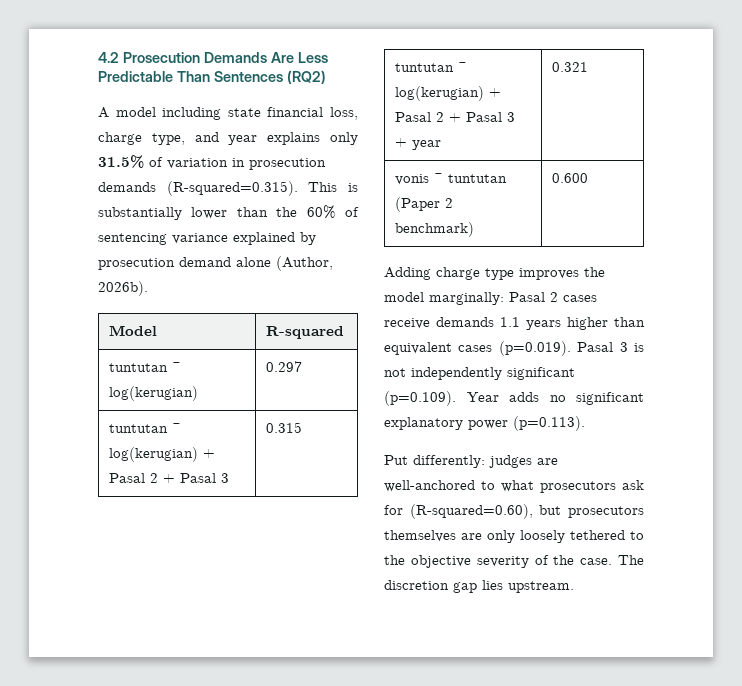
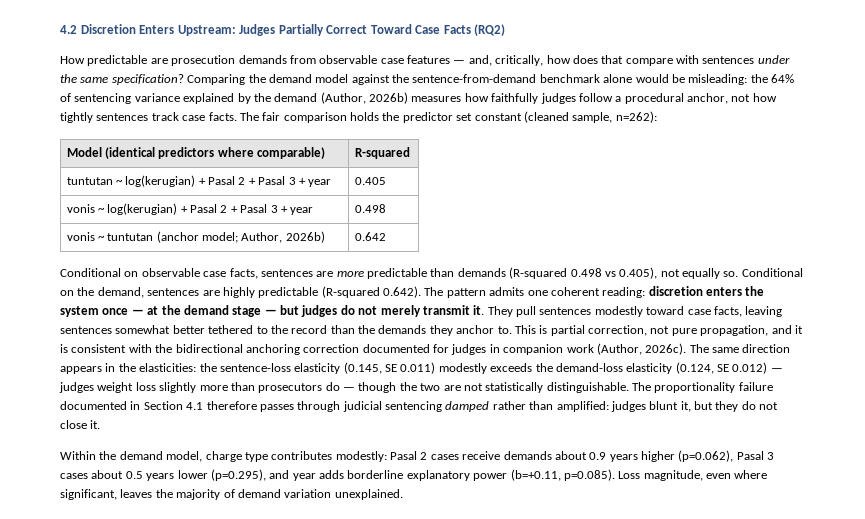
[122,52,328,63] [98,70,326,84] [98,107,358,120] [98,132,358,145] [98,155,326,170] [98,181,358,196] [98,205,336,220] Prosecution Demands Are Less Predictable Than Sentences (RQ2) // A model including state financial loss, charge type, and year explains only 31.5% of variation in prosecution demands (R-squared=0.315). This is substantially lower than the 60% -> [80,24,506,36] [60,55,790,66] [60,74,794,85] Discretion Enters Upstream: Judges Partially Correct Toward Case Facts (RQ2) // How predictable are prosecution demands from observable case features — and, critically, how does that compare with sentences under the same specification? Comparing the demand model against the sentence-from-demand benchmark alone would be misleading: the 64%
[98,256,333,271] [98,281,148,296] [109,325,158,336] [266,326,345,339] [109,362,182,372] [109,386,199,401] [266,361,303,372] [109,423,182,433] [109,447,216,462] [109,473,230,483] [266,422,303,433] prosecution demand alone (Author, 2026b). // Model | R-squared // tuntutan ~ log(kerugian) | 0.297 // tuntutan ~ log(kerugian) + Pasal 2 + Pasal 3 | 0.315 -> [253,92,777,104] [60,111,657,123] [66,147,326,159] [354,147,410,159] the demand (Author, 2026b) measures how faithfully judges follow a procedural anchor, not how tightly sentences track case facts. The fair comparison holds the predictor set constant (cleaned sample, n=262): // Model (identical predictors where comparable) | R-squared
[552,62,589,72] [395,173,508,185] [395,197,454,212] [395,222,475,237] [552,173,589,183] [384,267,605,280] [384,292,504,305] 0.321 // vonis ~ tuntutan (Paper 2 benchmark) | 0.600 // Adding charge type improves the model marginally: -> [354,177,386,185] [66,203,314,215] [354,204,386,213] [66,231,325,243] [354,232,386,241] [60,267,803,279] [60,286,765,298] [60,305,783,317] [60,325,803,336] [60,343,791,355] [60,362,783,374] [59,382,773,393] [60,401,779,412] [60,420,101,429] [60,451,387,462] 0.405 // vonis ~ log(kerugian) + Pasal 2 + Pasal 3 + year | 0.498 // vonis ~ tuntutan (anchor model; Author, 2026b) | 0.642 // Conditional on observable case facts, sentences are more predictable than demands (R-squared 0.498 vs 0.405), not equally so. Conditional on the demand, sentences are highly predictable (R-squared 0.642). The pattern admits one coherent reading: discretion enters the system once — at the demand stage — but judges do not merely transmit it. They pull sentences modestly toward case facts, leaving sentences somewhat better tethered to the record than the demands they anchor to. This is partial correction, not pure propagation, and it is consistent with the bidirectional anchoring correction documented for judges in companion work (Author, 2026c). The same direction appears in the elasticities: the sentence-loss elasticity (0.145, SE 0.011) modestly exceeds the demand-loss elasticity (0.124, SE 0.012) — judges weight loss slightly more than prosecutors do — though the two are not statistically distinguishable. The proportionality failure documented in Section 4.1 therefore passes through judicial sentencing damped rather than amplified: judges blunt it, but they do not close it. // Within the demand model, charge type contributes modestly:
[500,317,645,330] [384,341,644,356] [384,367,575,380] [384,391,644,406] [384,416,585,431] [384,455,558,468] [384,480,644,493] [384,504,644,519] [384,530,644,543] [384,555,644,568] [384,580,574,593] 1.1 years higher than equivalent cases (p=0.019). Pasal 3 is not independently significant (p=0.109). Year adds no significant explanatory power (p=0.113). // Put differently: judges are well-anchored to what prosecutors ask for (R-squared=0.60), but prosecutors themselves are only loosely tethered to the objective severity of the case. The discretion gap lies upstream. -> [554,450,775,462] [60,469,768,481] [60,489,403,500] about 0.9 years higher (p=0.062), Pasal 3 cases about 0.5 years lower (p=0.295), and year adds borderline explanatory power (b=+0.11, p=0.085). Loss magnitude, even where significant, leaves the majority of demand variation unexplained.

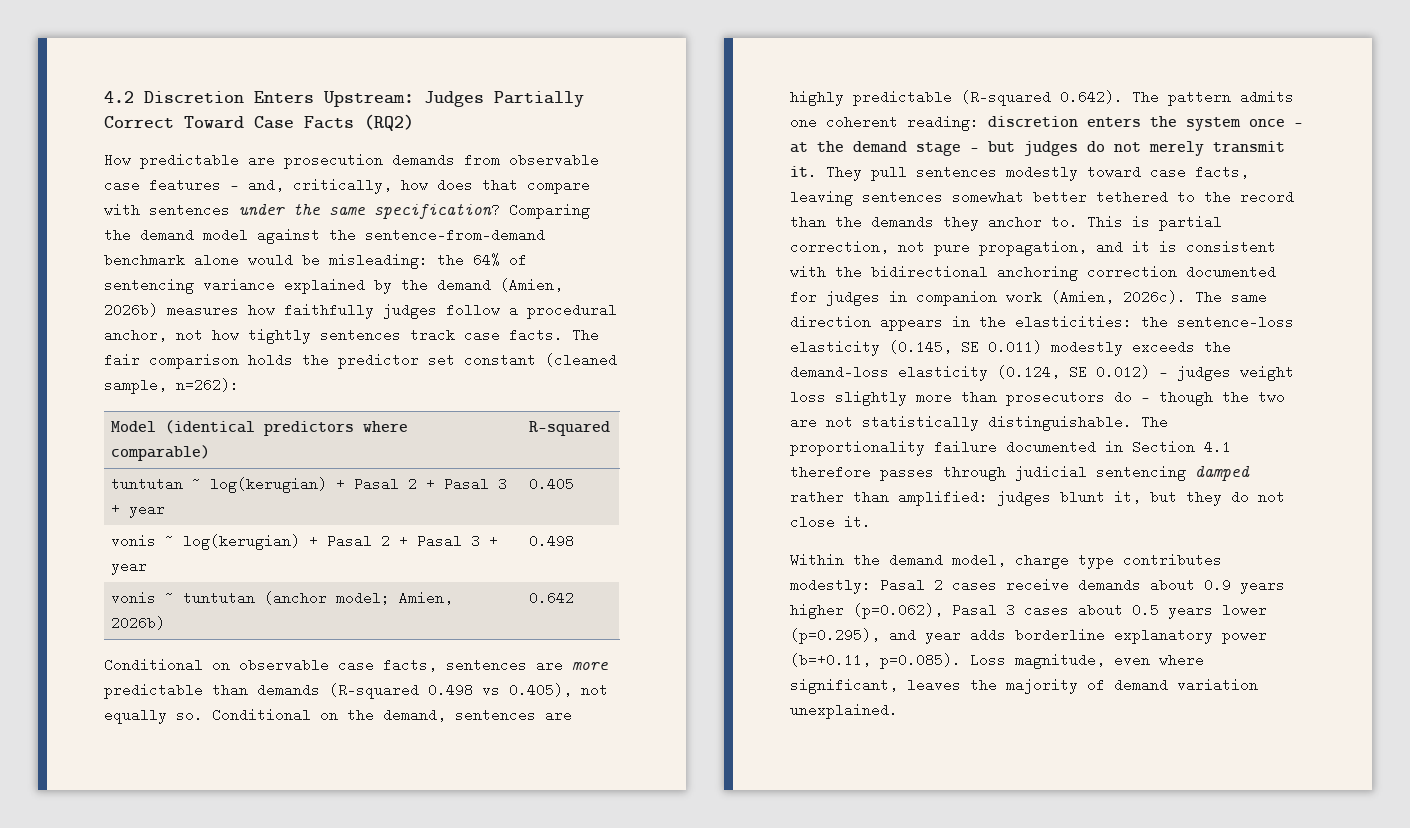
[320,92,366,104] (Author, -> [500,278,563,292] (Amien,
[241,232,283,243] Author, -> [399,591,454,605] Amien,
[596,343,642,355] (Author, -> [1051,290,1114,304] (Amien,

